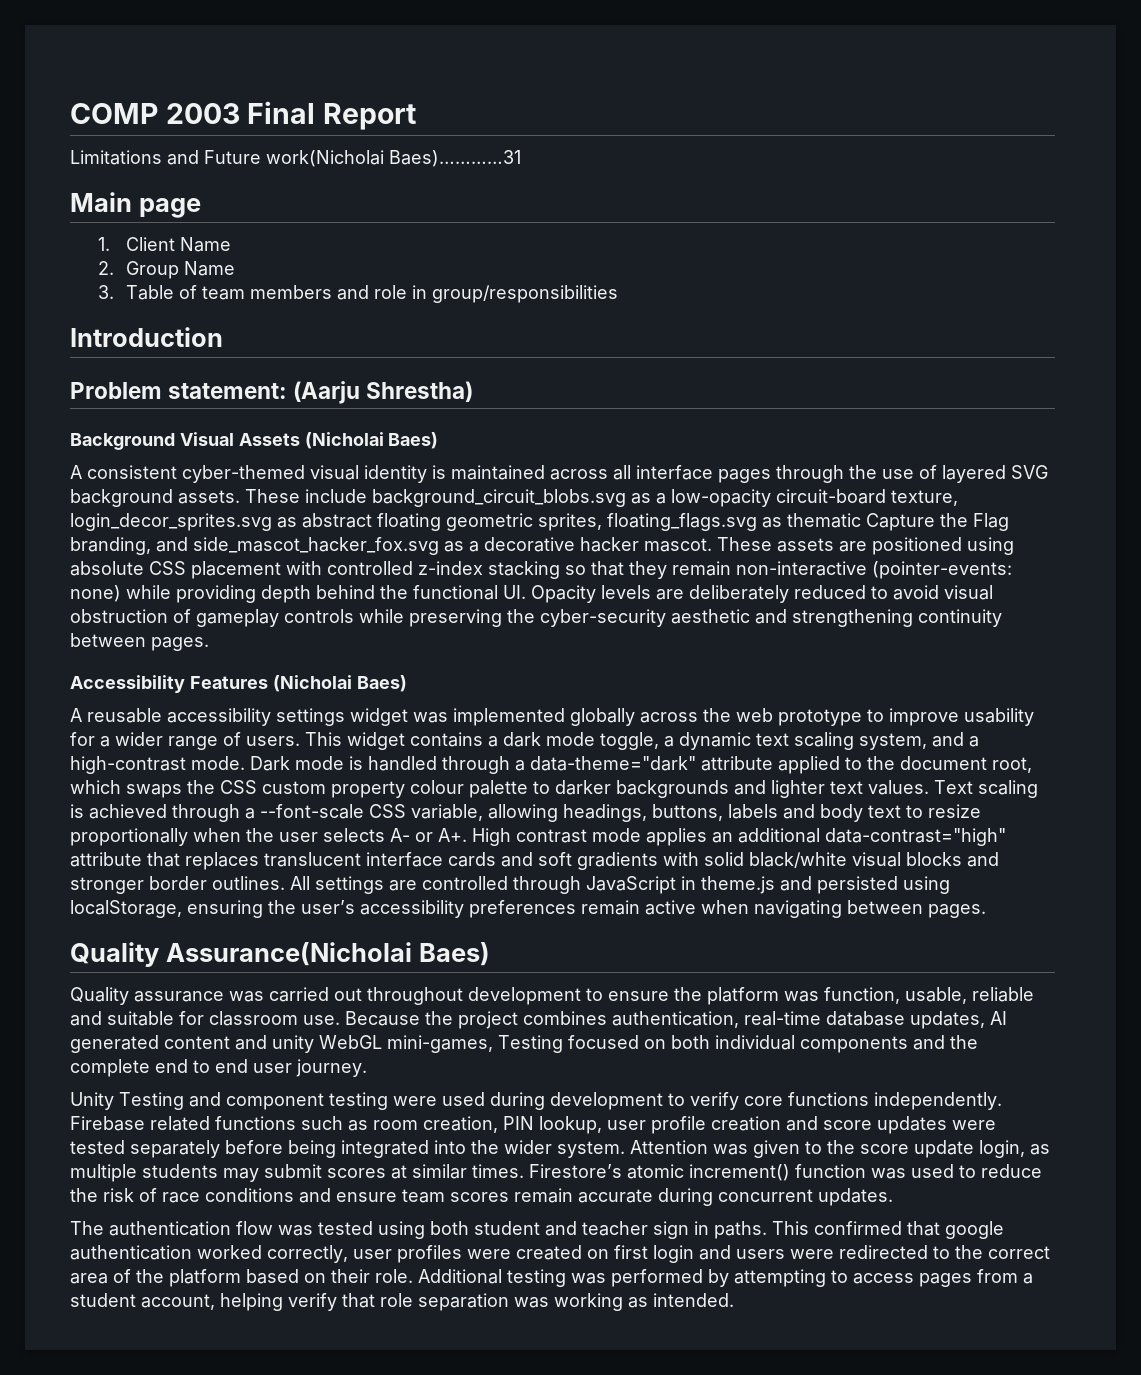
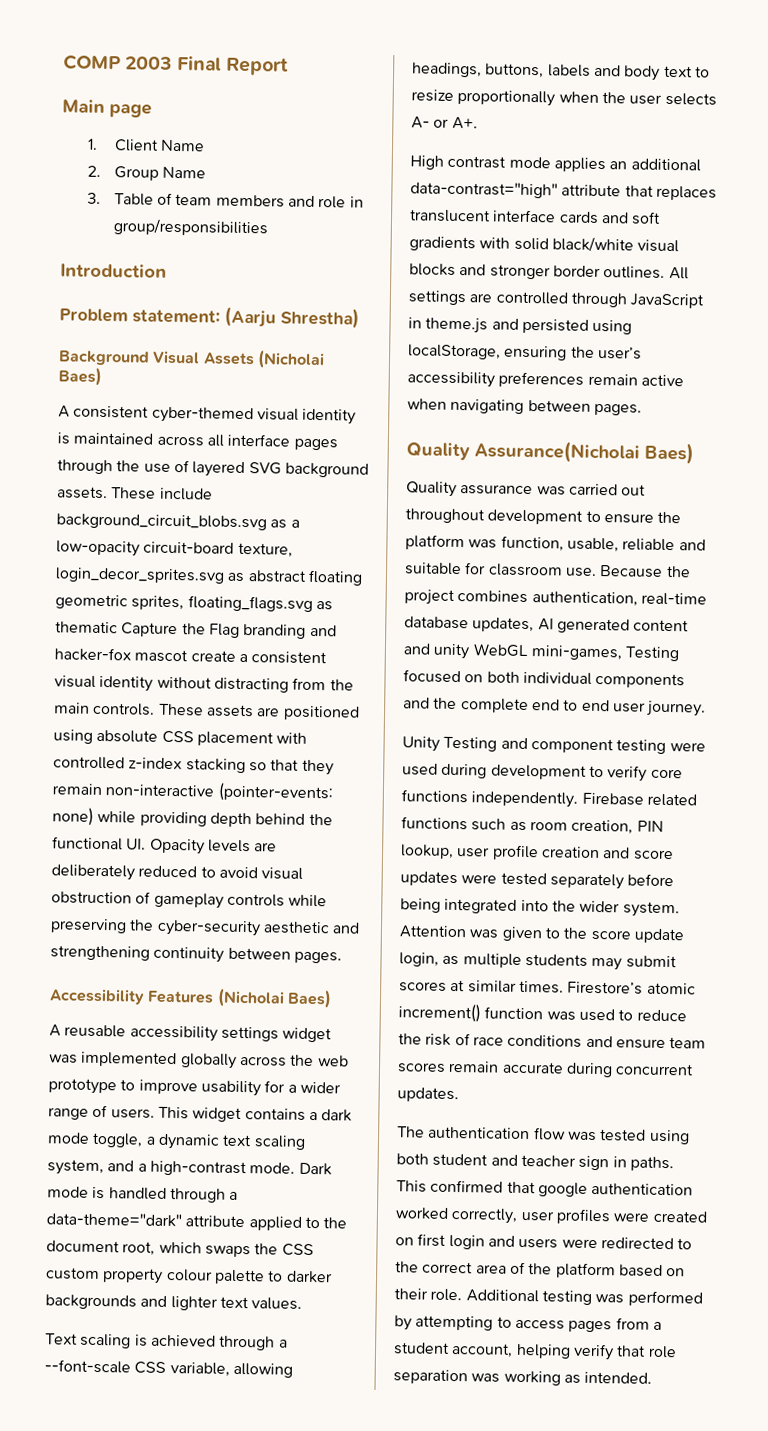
[70,150,521,167] // Limitations and Future work(Nicholai Baes)…………31 -> (289, 66) none
[70,537,712,555] branding, and side_mascot_hacker_fox.svg as a decorative hacker mascot. -> [243,624,337,639] [54,647,328,665] [54,675,354,693] [53,702,156,716] branding and hacker-fox mascot create a consistent visual identity without distracting from the main controls.
(929, 787) none -> (303, 1303) //
(467, 835) none -> (478, 123) //

